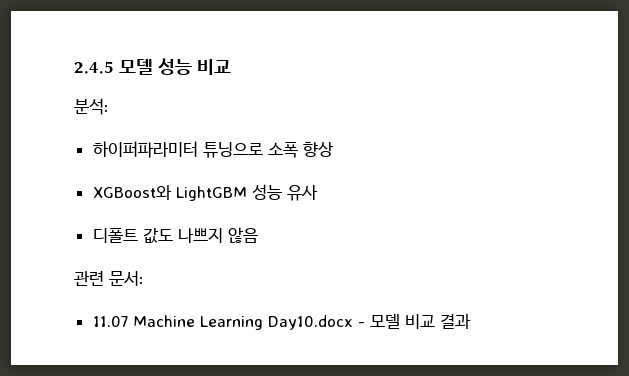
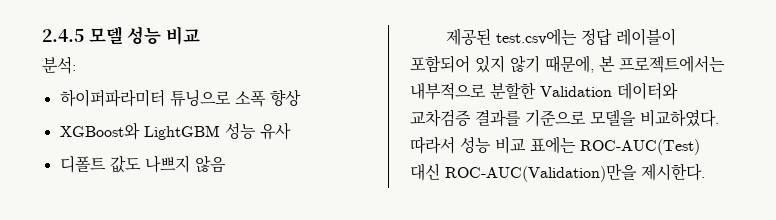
[74,271,144,286] [92,313,471,330] 관련 문서: // 11.07 Machine Learning Day10.docx - 모델 비교 결과 -> [446,28,677,46] [410,55,725,73] [410,82,678,100] [410,109,719,127] [410,136,700,155] [410,163,705,182] 제공된 test.csv에는 정답 레이블이 포함되어 있지 않기 때문에, 본 프로젝트에서는 내부적으로 분할한 Validation 데이터와 교차검증 결과를 기준으로 모델을 비교하였다. 따라서 성능 비교 표에는 ROC-AUC(Test) 대신 ROC-AUC(Validation)만을 제시한다.

